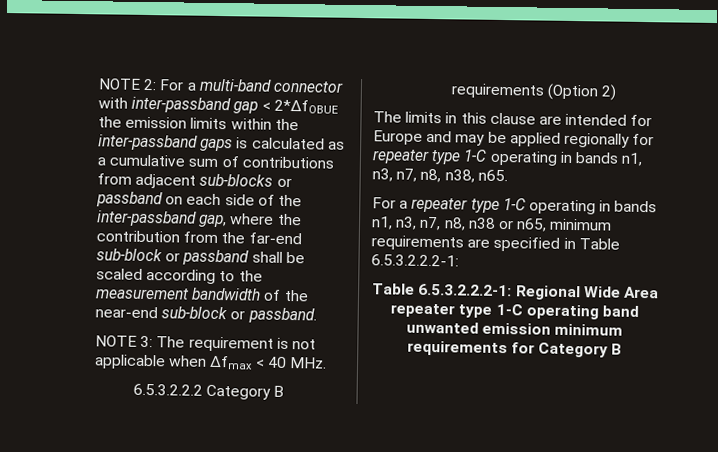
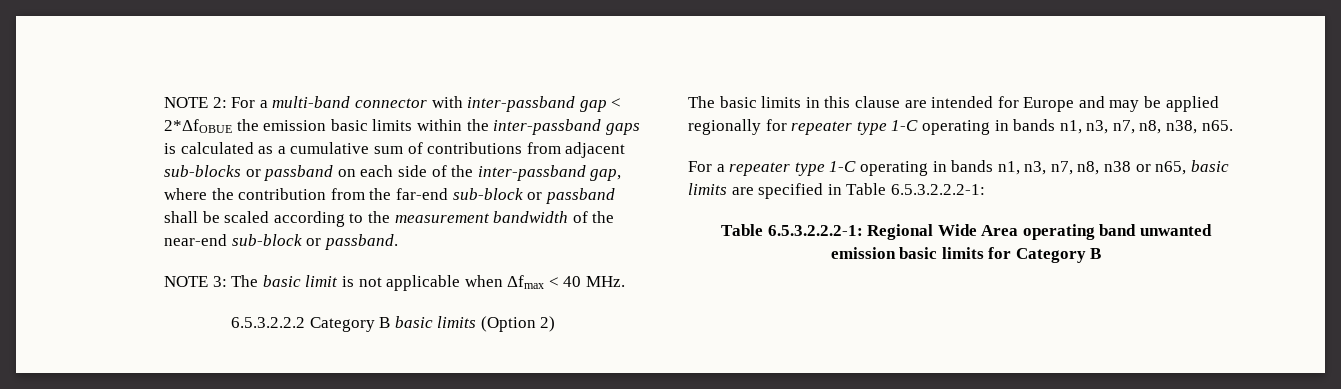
(188, 122) none -> [330,119,368,131] basic
[188,336,274,352] requirement -> [262,275,339,287] basic limit
[450,83,545,99] requirements -> [394,316,477,328] basic limits
(402, 117) none -> [719,96,757,108] basic
[549,218,613,231] [371,235,464,251] minimum requirements -> [1190,160,1229,172] [688,183,727,195] basic limits
[390,303,523,318] repeater type 1-C -> (1019, 230) none
[554,323,624,336] [406,340,508,357] minimum requirements -> [899,247,984,259] basic limits

